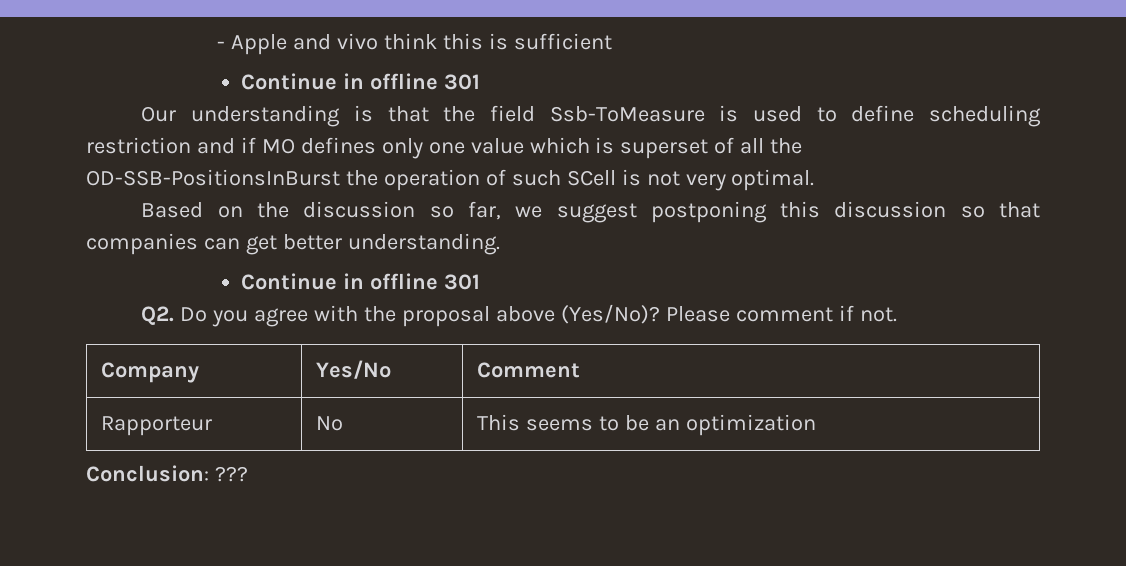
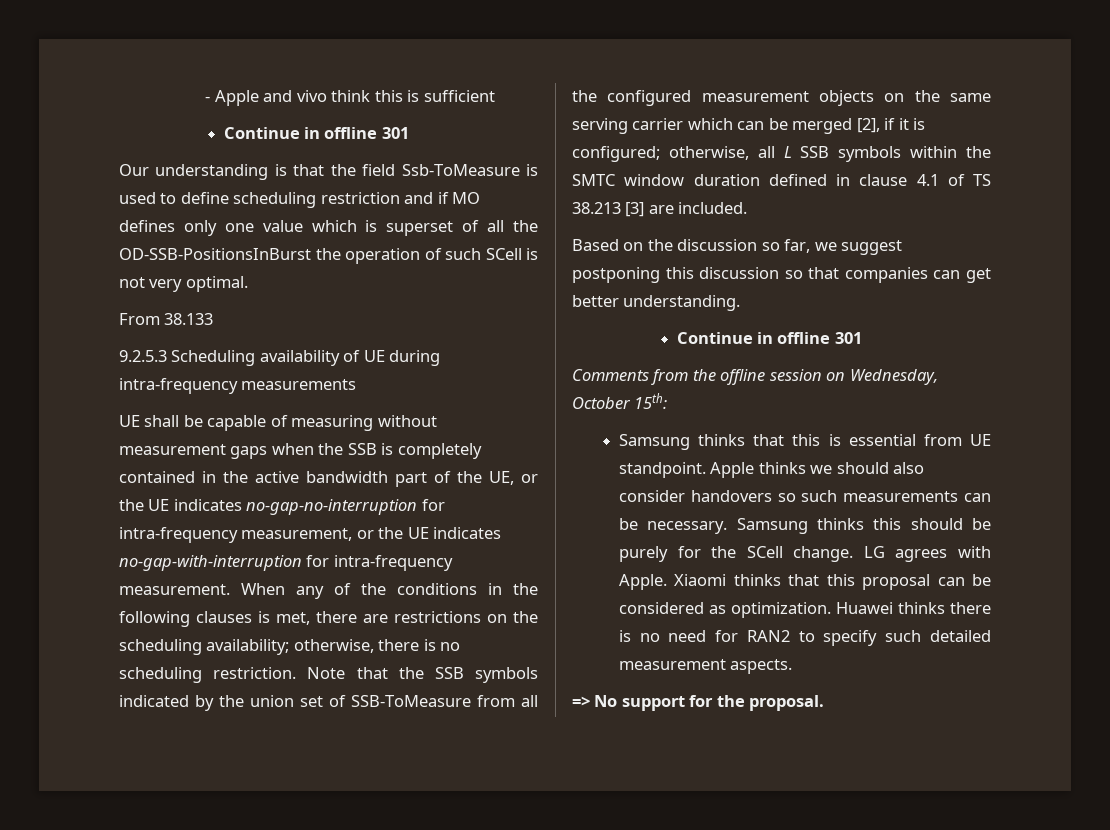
(815, 180) none -> [119,313,214,325] [119,350,441,366] [119,378,357,394] [119,415,437,431] [119,443,482,459] [119,471,538,487] [119,499,445,515] [119,527,502,543] [119,555,453,571] [119,583,538,599] [119,611,538,627] [119,639,461,655] [119,667,538,683] [119,695,538,711] [572,90,991,106] [572,118,926,134] [572,146,991,162] [572,174,991,186] [572,202,748,217] // From 38.133 // 9.2.5.3 Scheduling availability of UE during intra-frequency measurements // UE shall be capable of measuring without measurement gaps when the SSB is completely contained in the active bandwidth part of the UE, or the UE indicates no-gap-no-interruption for intra-frequency measurement, or the UE indicates no-gap-with-interruption for intra-frequency measurement. When any of the conditions in the following clauses is met, there are restrictions on the scheduling availability; otherwise, there is no scheduling restriction. Note that the SSB symbols indicated by the union set of SSB-ToMeasure from all the configured measurement objects on the same serving carrier which can be merged [2], if it is configured; otherwise, all L SSB symbols within the SMTC window duration defined in clause 4.1 of TS 38.213 [3] are included.
[141,304,897,327] [100,362,199,383] [315,360,391,379] [476,362,580,378] [100,416,212,436] [315,416,343,431] [476,414,816,436] [86,465,248,482] Q2. Do you agree with the proposal above (Yes/No)? Please comment if not. // Company | Yes/No | Comment // Rapporteur | No | This seems to be an optimization // Conclusion: ??? -> [572,369,938,385] [572,393,668,409] [618,434,992,450] [618,462,925,478] [618,490,991,502] [618,518,991,534] [618,546,991,562] [618,574,991,590] [618,602,991,618] [618,630,991,646] [618,659,793,674] [572,695,825,711] Comments from the offline session on Wednesday, October 15th: // Samsung thinks that this is essential from UE standpoint. Apple thinks we should also consider handovers so such measurements can be necessary. Samsung thinks this should be purely for the SCell change. LG agrees with Apple. Xiaomi thinks that this proposal can be considered as optimization. Huawei thinks there is no need for RAN2 to specify such detailed measurement aspects. // => No support for the proposal.

